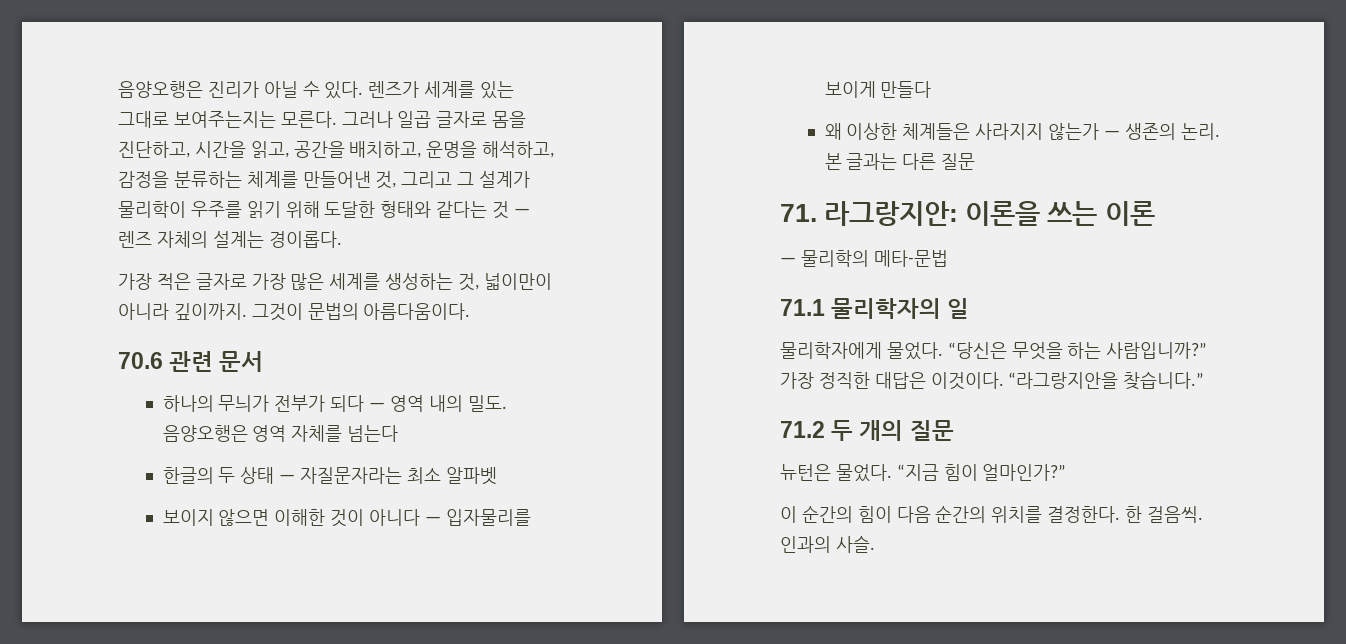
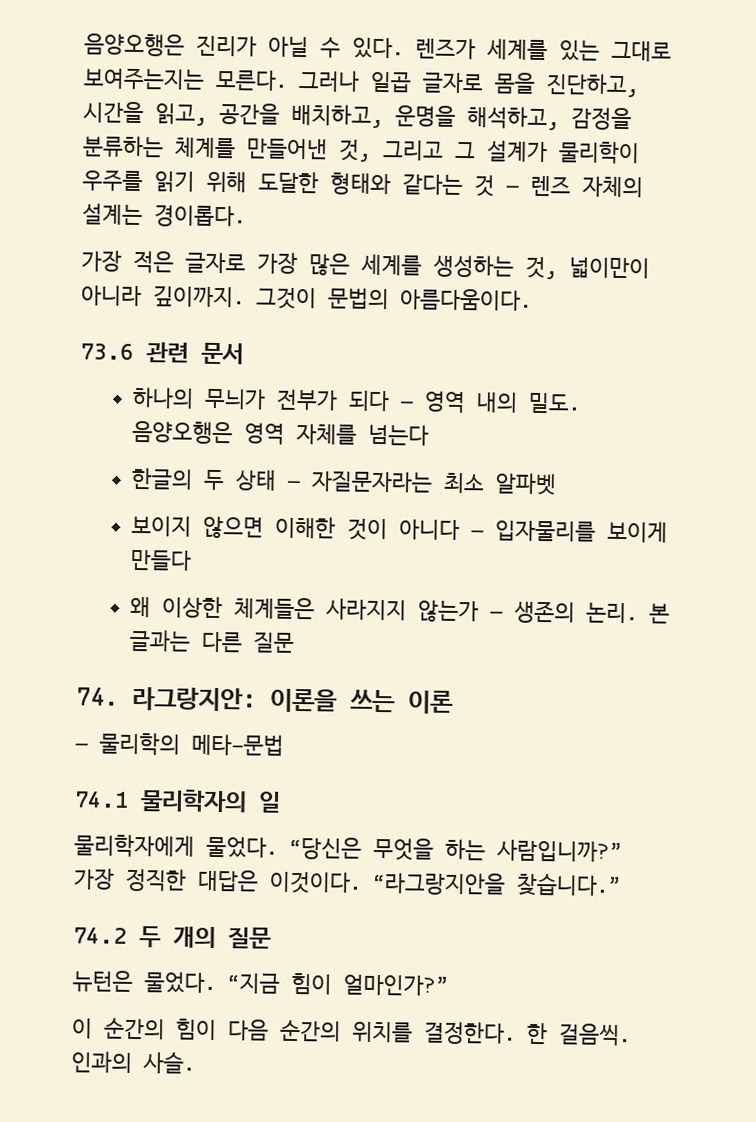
[118,352,163,369] 70.6 -> [80,343,134,360] 73.6
[780,204,817,222] 71. -> [76,687,119,706] 74.
[780,299,825,316] 71.1 -> [74,791,129,808] 74.1
[780,421,825,438] 71.2 -> [73,927,127,944] 74.2

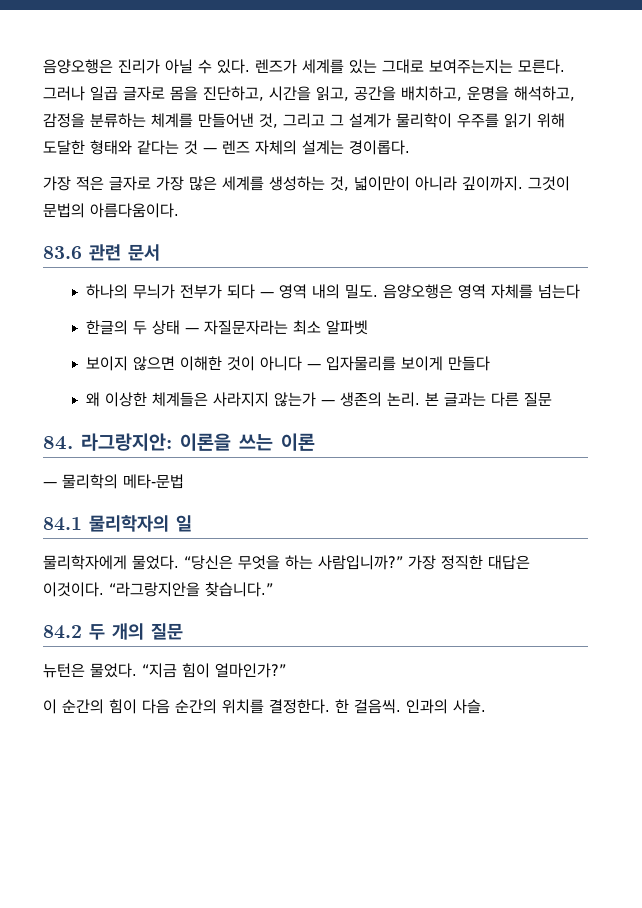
[80,343,134,360] 73.6 -> [43,246,82,259] 83.6
[76,687,119,706] 74. -> [43,436,73,450] 84.
[74,791,129,808] 74.1 -> [43,517,82,531] 84.1
[73,927,127,944] 74.2 -> [43,625,82,639] 84.2

